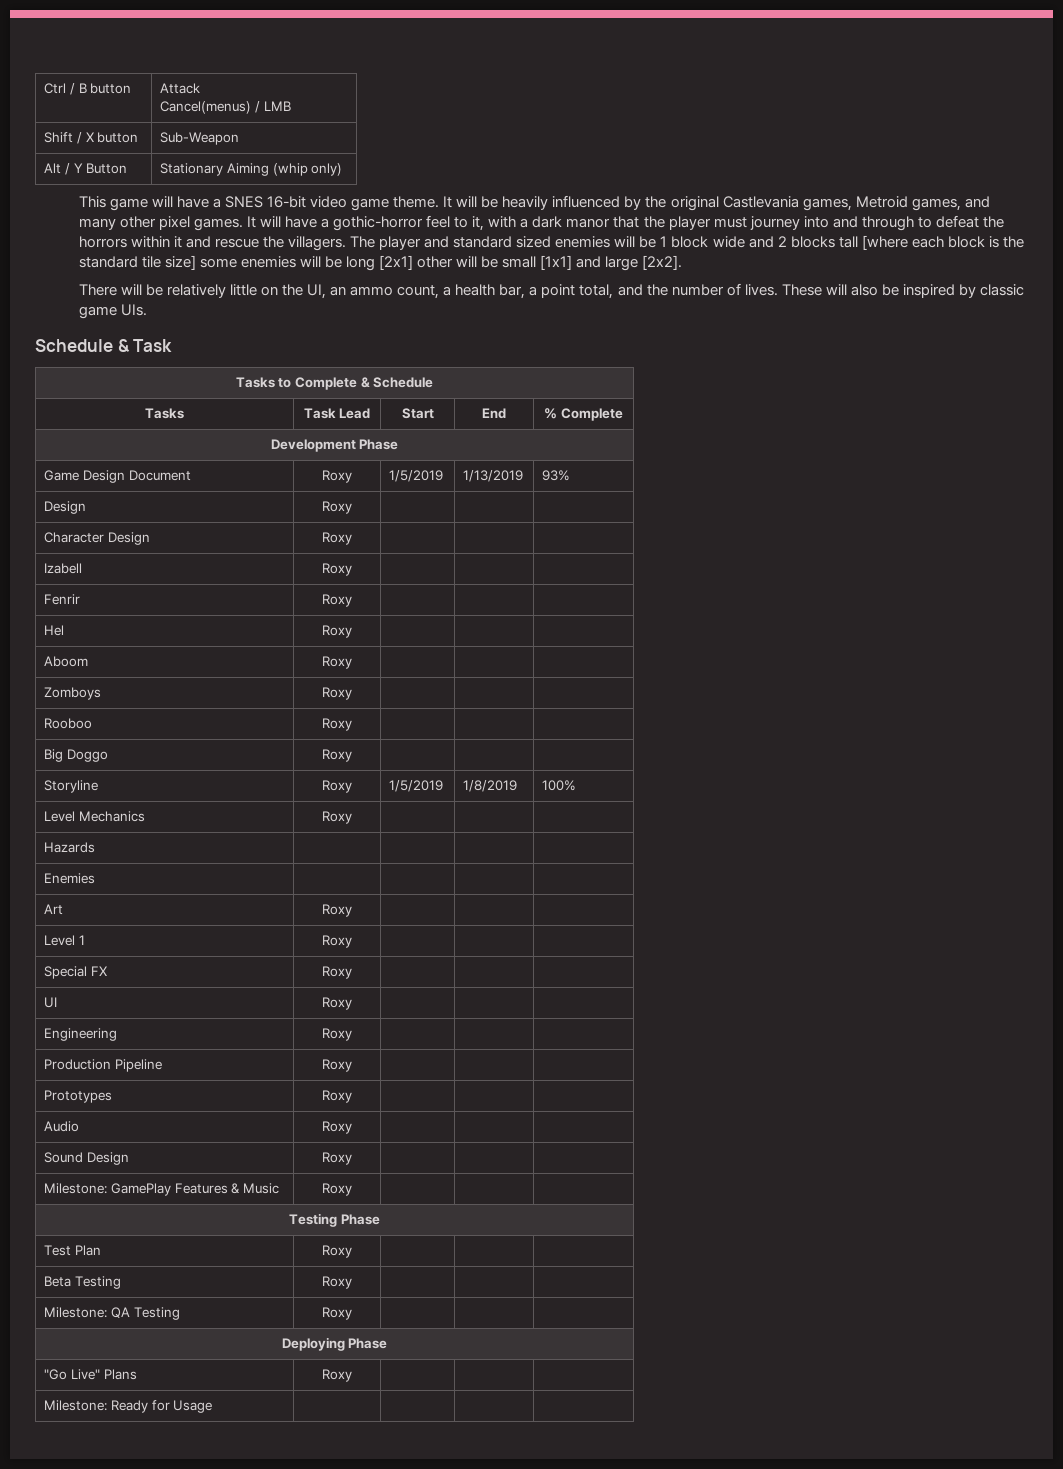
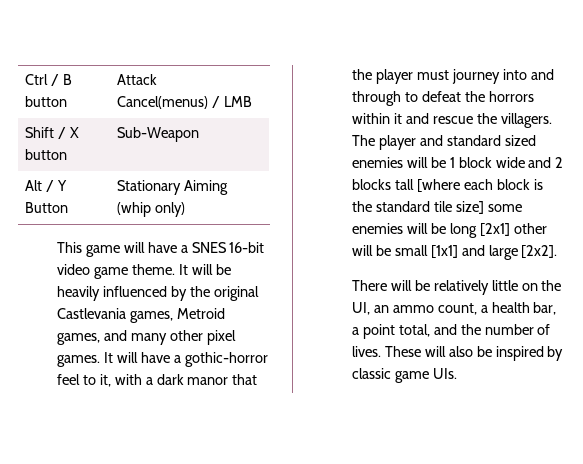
[35,339,173,352] [235,377,434,390] [145,408,184,419] [303,408,371,419] [401,408,434,419] [482,408,506,419] [544,408,623,421] [270,439,399,452] [44,470,191,483] [322,470,352,483] [389,470,444,482] [463,470,524,482] [542,470,571,481] [44,501,87,514] [322,501,352,514] [44,532,150,545] [322,532,352,545] [44,563,83,574] [322,563,352,576] [44,594,81,605] [322,594,352,607] [44,625,65,636] [322,625,352,638] [44,656,89,667] [322,656,352,669] [44,687,102,700] [322,687,352,700] [44,718,93,729] [322,718,352,731] [44,749,108,762] [322,749,352,762] [44,780,99,793] [322,780,352,793] [389,780,444,792] [463,780,518,792] [542,780,577,791] [44,811,145,822] [322,811,352,824] [44,842,96,853] [44,873,96,884] [44,904,64,915] [322,904,352,917] [44,935,85,946] [322,935,352,948] [44,966,107,979] [322,966,352,979] [44,997,58,1008] [322,997,352,1010] [44,1028,118,1041] [322,1028,352,1041] [44,1059,162,1072] [322,1059,352,1072] [44,1090,113,1103] [322,1090,352,1103] [44,1121,80,1132] [322,1121,352,1134] [44,1152,129,1165] [322,1152,352,1165] [44,1183,279,1196] [322,1183,352,1196] [289,1213,380,1227] [44,1245,101,1256] [322,1245,352,1258] [44,1276,121,1289] [322,1276,352,1289] [44,1307,180,1320] [322,1307,352,1320] [281,1337,388,1351] [44,1369,137,1380] [322,1369,352,1382] [44,1400,213,1413] // Schedule & Task // Tasks to Complete & Schedule // Tasks | Task Lead | Start | End | % Complete // Development Phase // Game Design Document | Roxy | 1/5/2019 | 1/13/2019 | 93% // Design | Roxy | | | // Character Design | Roxy | | | // Izabell | Roxy | | | // Fenrir | Roxy | | | // Hel | Roxy | | | // Aboom | Roxy | | | // Zomboys | Roxy | | | // Rooboo | Roxy | | | // Big Doggo | Roxy | | | // Storyline | Roxy | 1/5/2019 | 1/8/2019 | 100% // Level Mechanics | Roxy | | | // Hazards | | | | // Enemies | | | | // Art | Roxy | | | // Level 1 | Roxy | | | // Special FX | Roxy | | | // UI | Roxy | | | // Engineering | Roxy | | | // Production Pipeline | Roxy | | | // Prototypes | Roxy | | | // Audio | Roxy | | | // Sound Design | Roxy | | | // Milestone: GamePlay Features & Music | Roxy | | | // Testing Phase // Test Plan | Roxy | | | // Beta Testing | Roxy | | | // Milestone: QA Testing | Roxy | | | // Deploying Phase // "Go Live" Plans | Roxy | | | // Milestone: Ready for Usage | | | | -> (457, 373) none

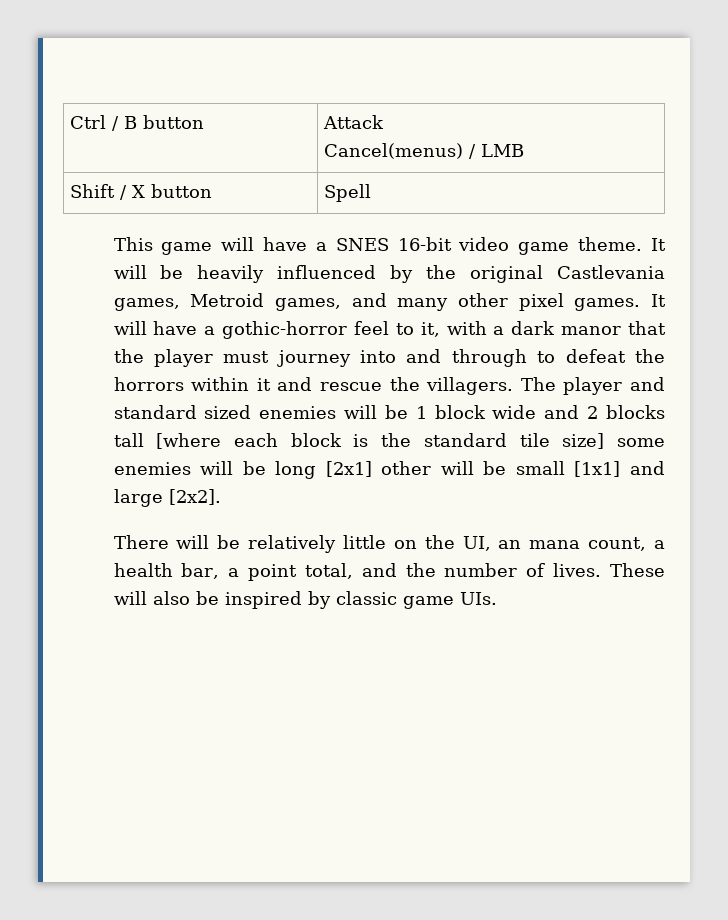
[116,127,199,142] [24,180,67,192] [24,202,68,213] [116,180,228,195] [116,202,185,217] Sub-Weapon // Alt / Y Button | Stationary Aiming (whip only) -> [324,184,372,202] Spell
[392,305,434,313] ammo -> [529,540,581,549] mana

